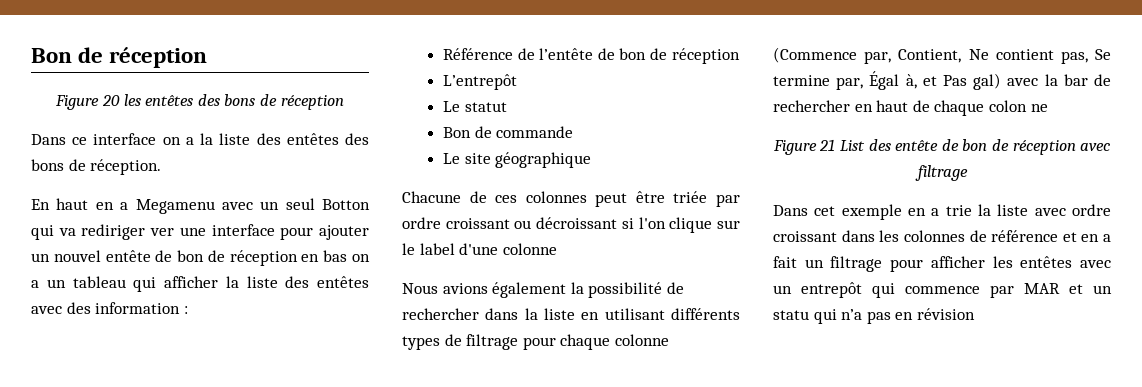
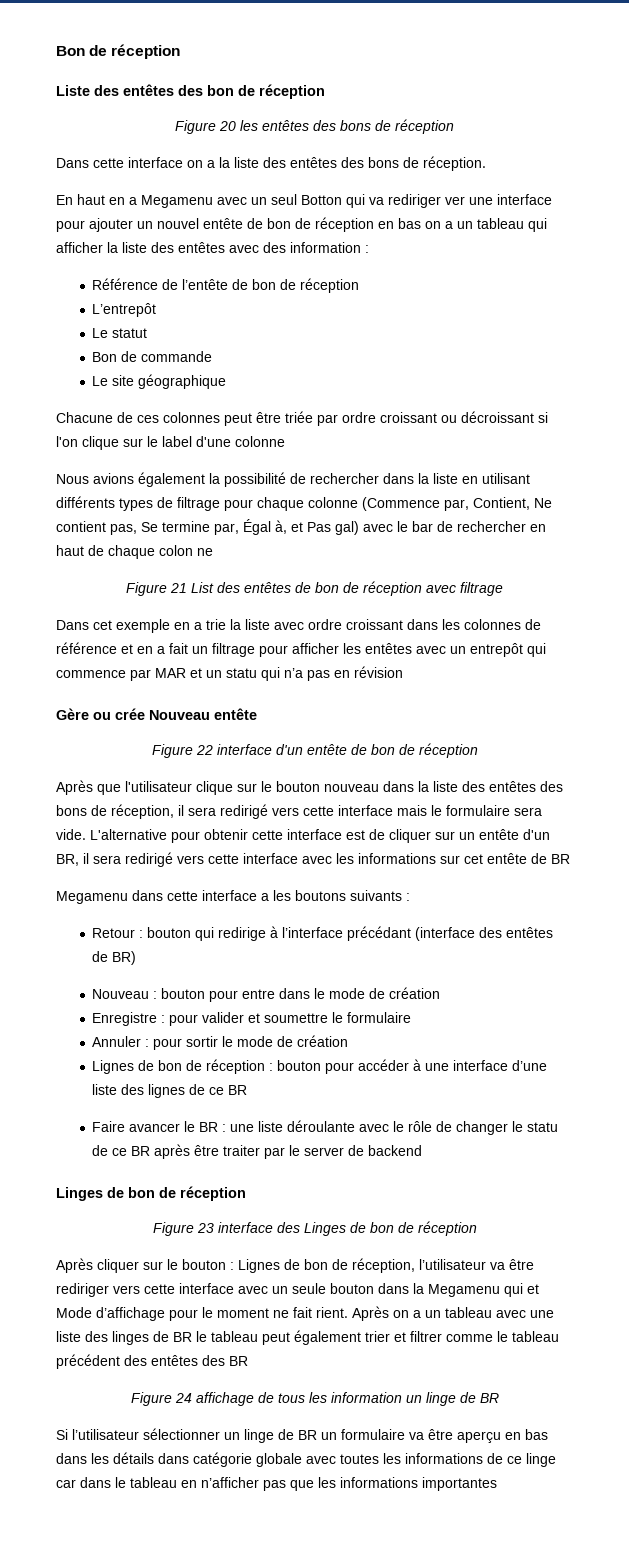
(208, 57) none -> [56,84,325,99] // Liste des entêtes des bon de réception
[72,137,88,145] ce -> [93,158,124,168] cette
[1044,74,1058,86] la -> [397,521,408,532] le
[895,140,939,151] entête -> [244,582,291,593] entêtes
(975, 314) none -> [56,708,257,720] [151,743,478,758] [56,780,563,795] [56,804,542,819] [56,829,550,843] [56,852,570,867] [56,890,410,904] [92,926,554,941] [92,951,137,965] [92,987,441,1002] [92,1012,412,1026] [92,1035,349,1050] [92,1059,548,1074] [92,1084,248,1098] [92,1120,559,1135] [92,1144,423,1159] [56,1186,246,1201] [152,1221,477,1236] [56,1258,534,1273] [56,1283,539,1297] [56,1306,554,1321] [56,1330,559,1345] [56,1354,248,1369] [130,1392,499,1406] [56,1428,548,1443] [56,1452,556,1467] [56,1477,497,1491] // Gère ou crée Nouveau entête // Figure 22 interface d'un entête de bon de réception // Après que l'utilisateur clique sur le bouton nouveau dans la liste des entêtes des bons de réception, il sera redirigé vers cette interface mais le formulaire sera vide. L'alternative pour obtenir cette interface est de cliquer sur un entête d'un BR, il sera redirigé vers cette interface avec les informations sur cet entête de BR // Megamenu dans cette interface a les boutons suivants : // Retour : bouton qui redirige à l’interface précédant (interface des entêtes de BR) // Nouveau : bouton pour entre dans le mode de création // Enregistre : pour valider et soumettre le formulaire // Annuler : pour sortir le mode de création // Lignes de bon de réception : bouton pour accéder à une interface d’une liste des lignes de ce BR // Faire avancer le BR : une liste déroulante avec le rôle de changer le statu de ce BR après être traiter par le server de backend // Linges de bon de réception // Figure 23 interface des Linges de bon de réception // Après cliquer sur le bouton : Lignes de bon de réception, l’utilisateur va être rediriger vers cette interface avec un seule bouton dans la Megamenu qui et Mode d’affichage pour le moment ne fait rient. Après on a un tableau avec une liste des linges de BR le tableau peut également trier et filtrer comme le tableau précédent des entêtes des BR // Figure 24 affichage de tous les information un linge de BR // Si l’utilisateur sélectionner un linge de BR un formulaire va être aperçu en bas dans les détails dans catégorie globale avec toutes les informations de ce linge car dans le tableau en n’afficher pas que les informations importantes

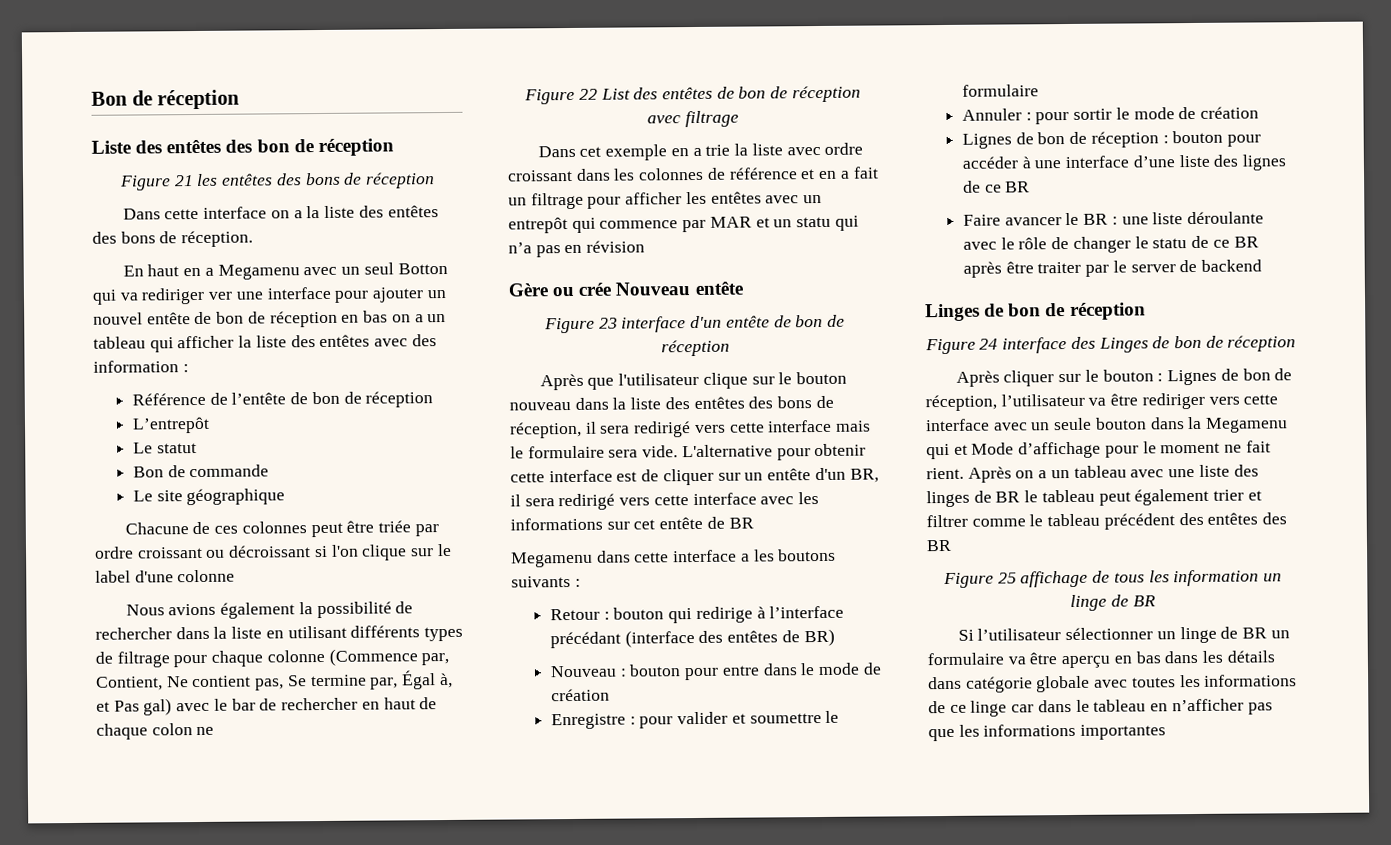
[219,121,236,131] 20 -> [173,175,194,187] 21
[170,583,187,593] 21 -> [578,88,598,100] 22
[195,745,213,755] 22 -> [598,317,618,329] 23
[196,1223,214,1233] 23 -> [979,338,999,350] 24
[174,1393,192,1403] 24 -> [997,572,1017,584] 25

